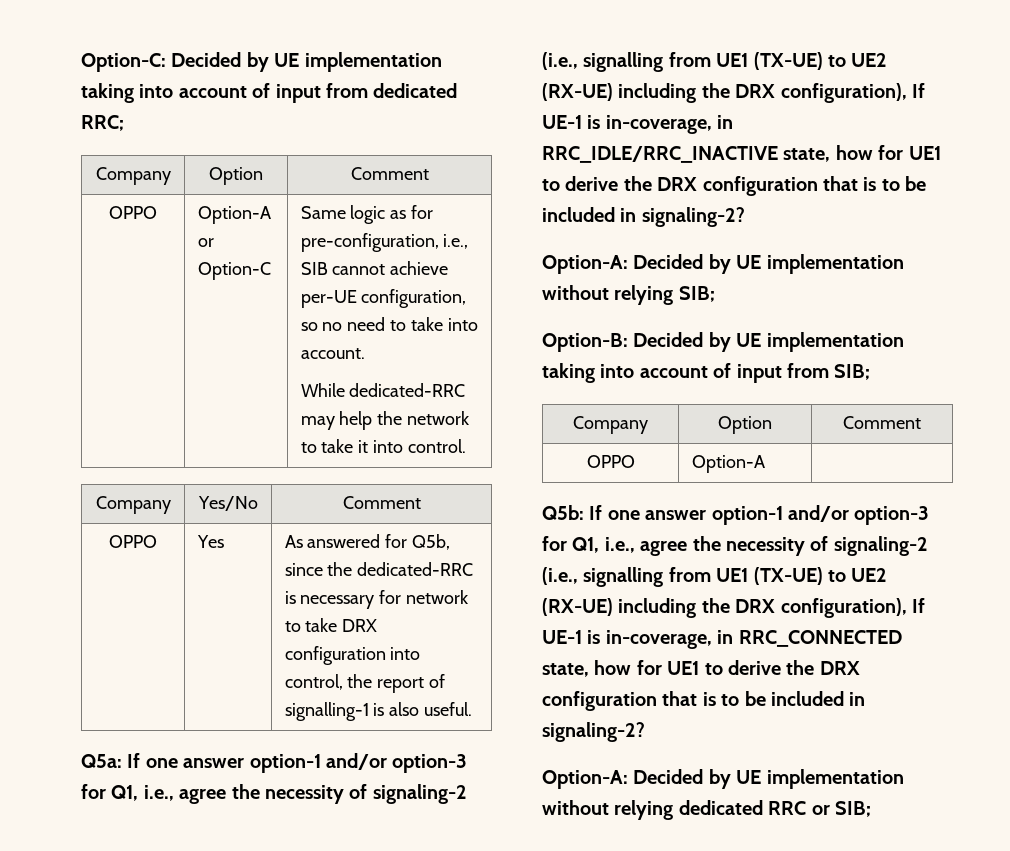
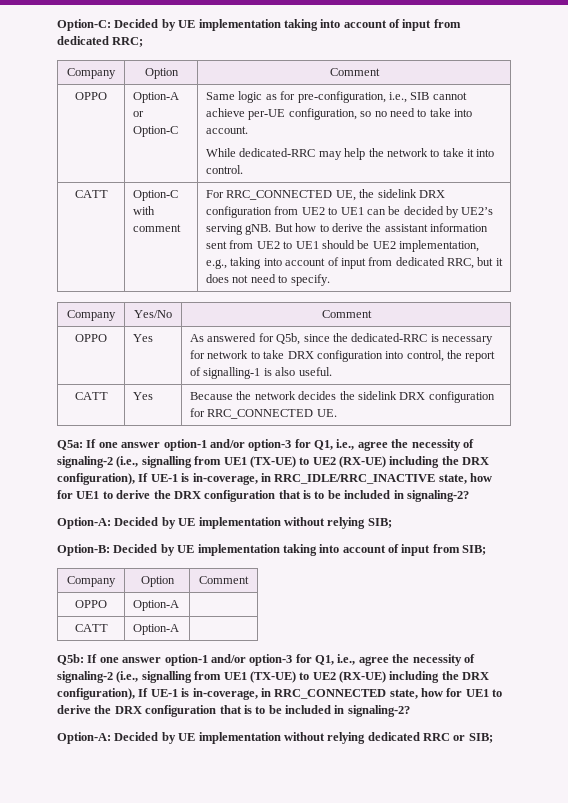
(467, 446) none -> [74,190,108,198] [133,190,179,201] [133,206,156,215] [133,224,182,232] [206,189,445,201] [206,206,494,218] [206,223,489,235] [206,240,480,252] [206,257,503,269] [206,274,330,286] // CATT | Option-C with comment | For RRC_CONNECTED UE, the sidelink DRX configuration from UE2 to UE1 can be decided by UE2’s serving gNB. But how to derive the assistant information sent from UE2 to UE1 should be UE2 implementation, e.g., taking into account of input from dedicated RRC, but it does not need to specify.
(473, 709) none -> [74,392,108,400] [133,392,154,400] [190,391,495,403] [190,408,337,419] // CATT | Yes | Because the network decides the sidelink DRX configuration for RRC_CONNECTED UE.
(765, 464) none -> [74,624,108,632] [133,624,180,635] // CATT | Option-A |

